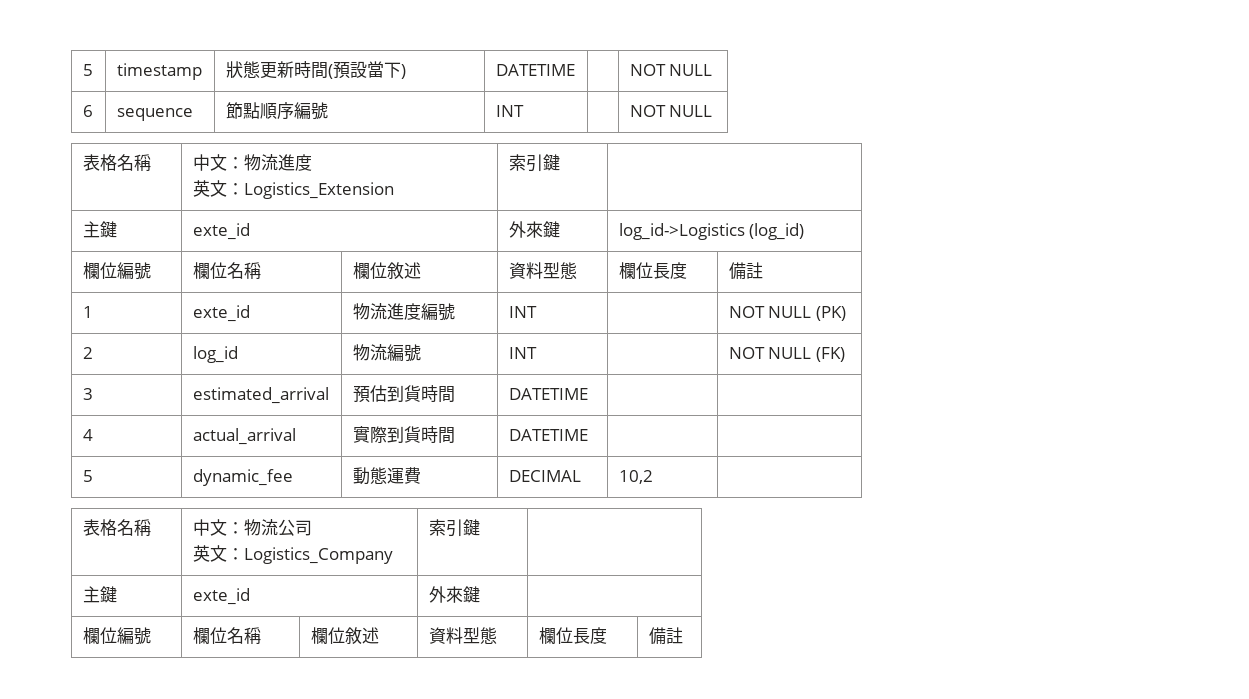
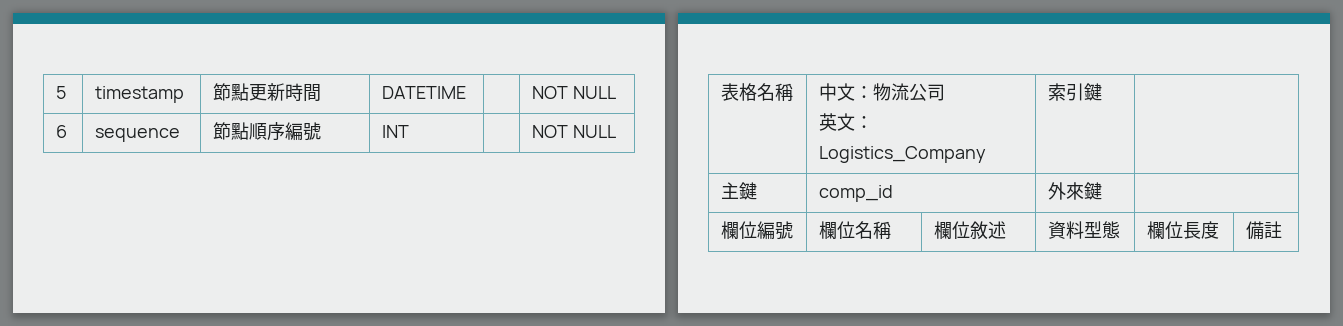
[225,61,260,78] 狀態 -> [213,83,250,101] 節點
[327,61,406,79] (預設當下) -> (322, 93) none
[82,154,151,171] [192,154,312,171] [192,180,394,199] [508,154,560,172] [82,221,117,238] [192,223,250,240] [508,221,560,238] [618,223,805,240] [82,262,151,280] [192,262,261,279] [352,262,421,280] [508,262,577,279] [618,262,687,279] [728,262,763,280] [82,306,93,318] [192,305,250,322] [352,303,455,321] [508,306,537,318] [728,306,846,321] [82,347,93,359] [192,346,238,363] [352,344,421,362] [508,347,537,359] [728,347,845,362] [82,388,93,400] [192,387,329,404] [352,385,455,403] [508,388,588,400] [82,429,93,441] [192,428,296,445] [352,426,455,444] [508,429,588,441] [82,470,93,482] [192,469,293,486] [352,467,421,485] [508,470,581,482] [618,470,653,484] // 表格名稱 | 中文：物流進度 // 英文：Logistics_Extension | 索引鍵 | // 主鍵 | exte_id | 外來鍵 | log_id->Logistics (log_id) // 欄位編號 | 欄位名稱 | 欄位敘述 | 資料型態 | 欄位長度 | 備註 // 1 | exte_id | 物流進度編號 | INT | | NOT NULL (PK) // 2 | log_id | 物流編號 | INT | | NOT NULL (FK) // 3 | estimated_arrival | 預估到貨時間 | DATETIME | | // 4 | actual_arrival | 實際到貨時間 | DATETIME | | // 5 | dynamic_fee | 動態運費 | DECIMAL | 10,2 | -> (617, 131) none
[192,588,250,605] exte_id -> [819,185,894,202] comp_id

